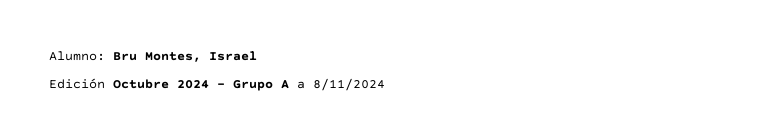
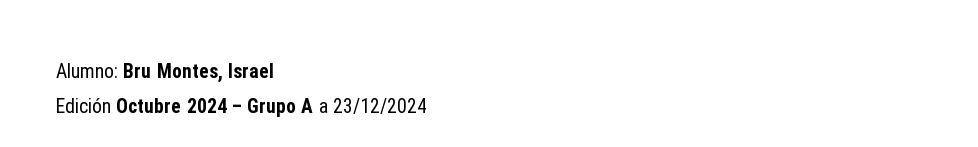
[313,78,385,91] 8/11/2024 -> [332,98,427,114] 23/12/2024

